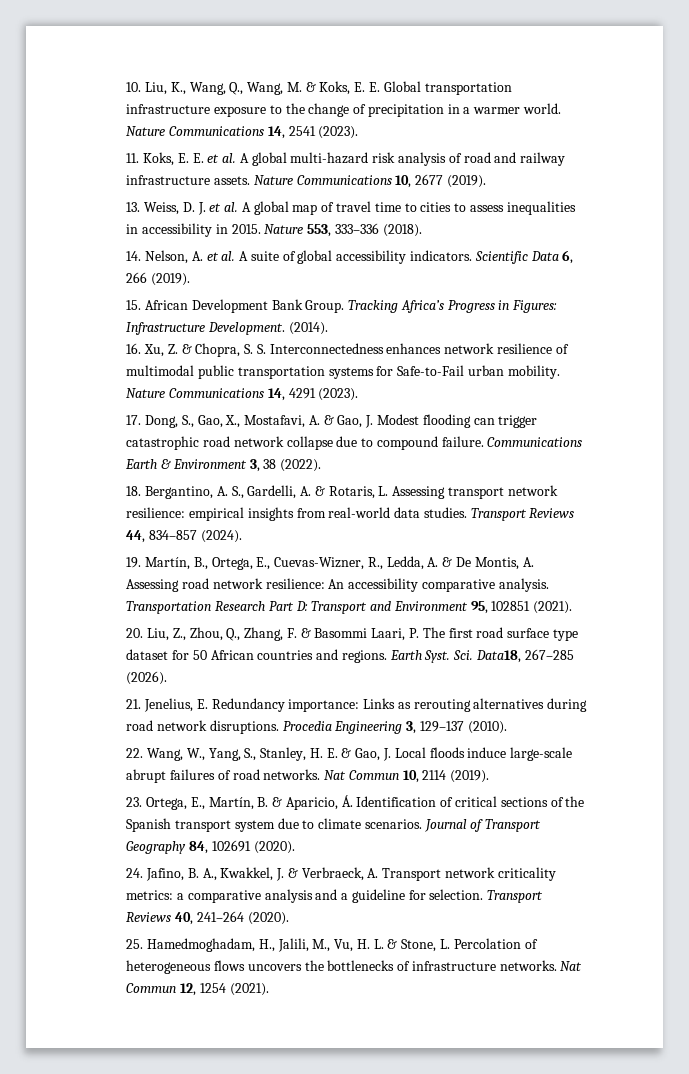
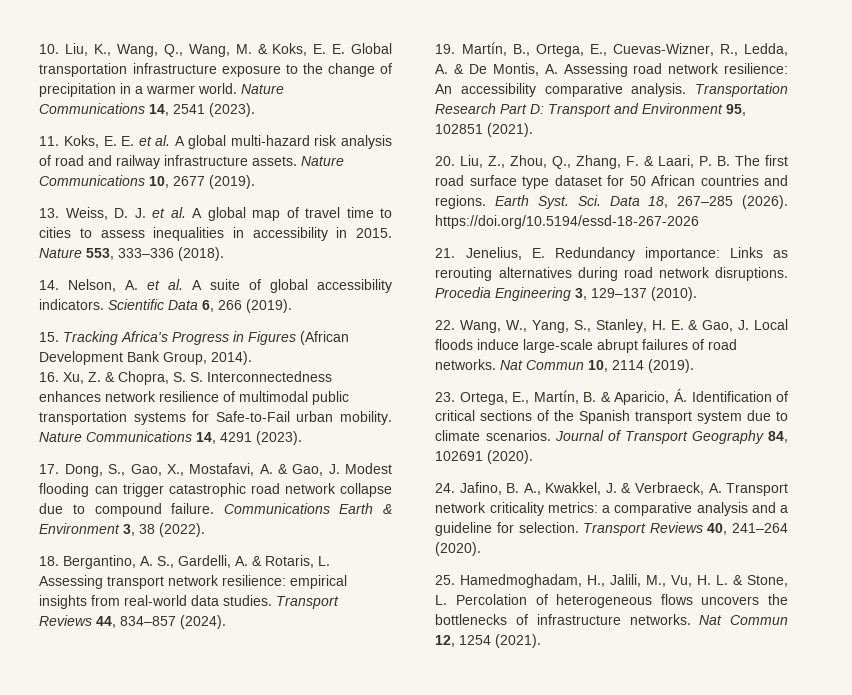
[145,299,558,313] [126,322,328,335] African Development Bank Group. Tracking Africa’s Progress in Figures: Infrastructure Development. (2014). -> [63,331,350,345] [39,351,253,365] Tracking Africa's Progress in Figures (African Development Bank Group, 2014).
[314,628,368,638] Basommi -> (655, 161) none
(420, 633) none -> [717,156,731,166] B.
[476,650,522,663] Data18, -> [609,196,669,208] Data 18,
(168, 678) none -> [435,215,700,229] https://doi.org/10.5194/essd-18-267-2026

